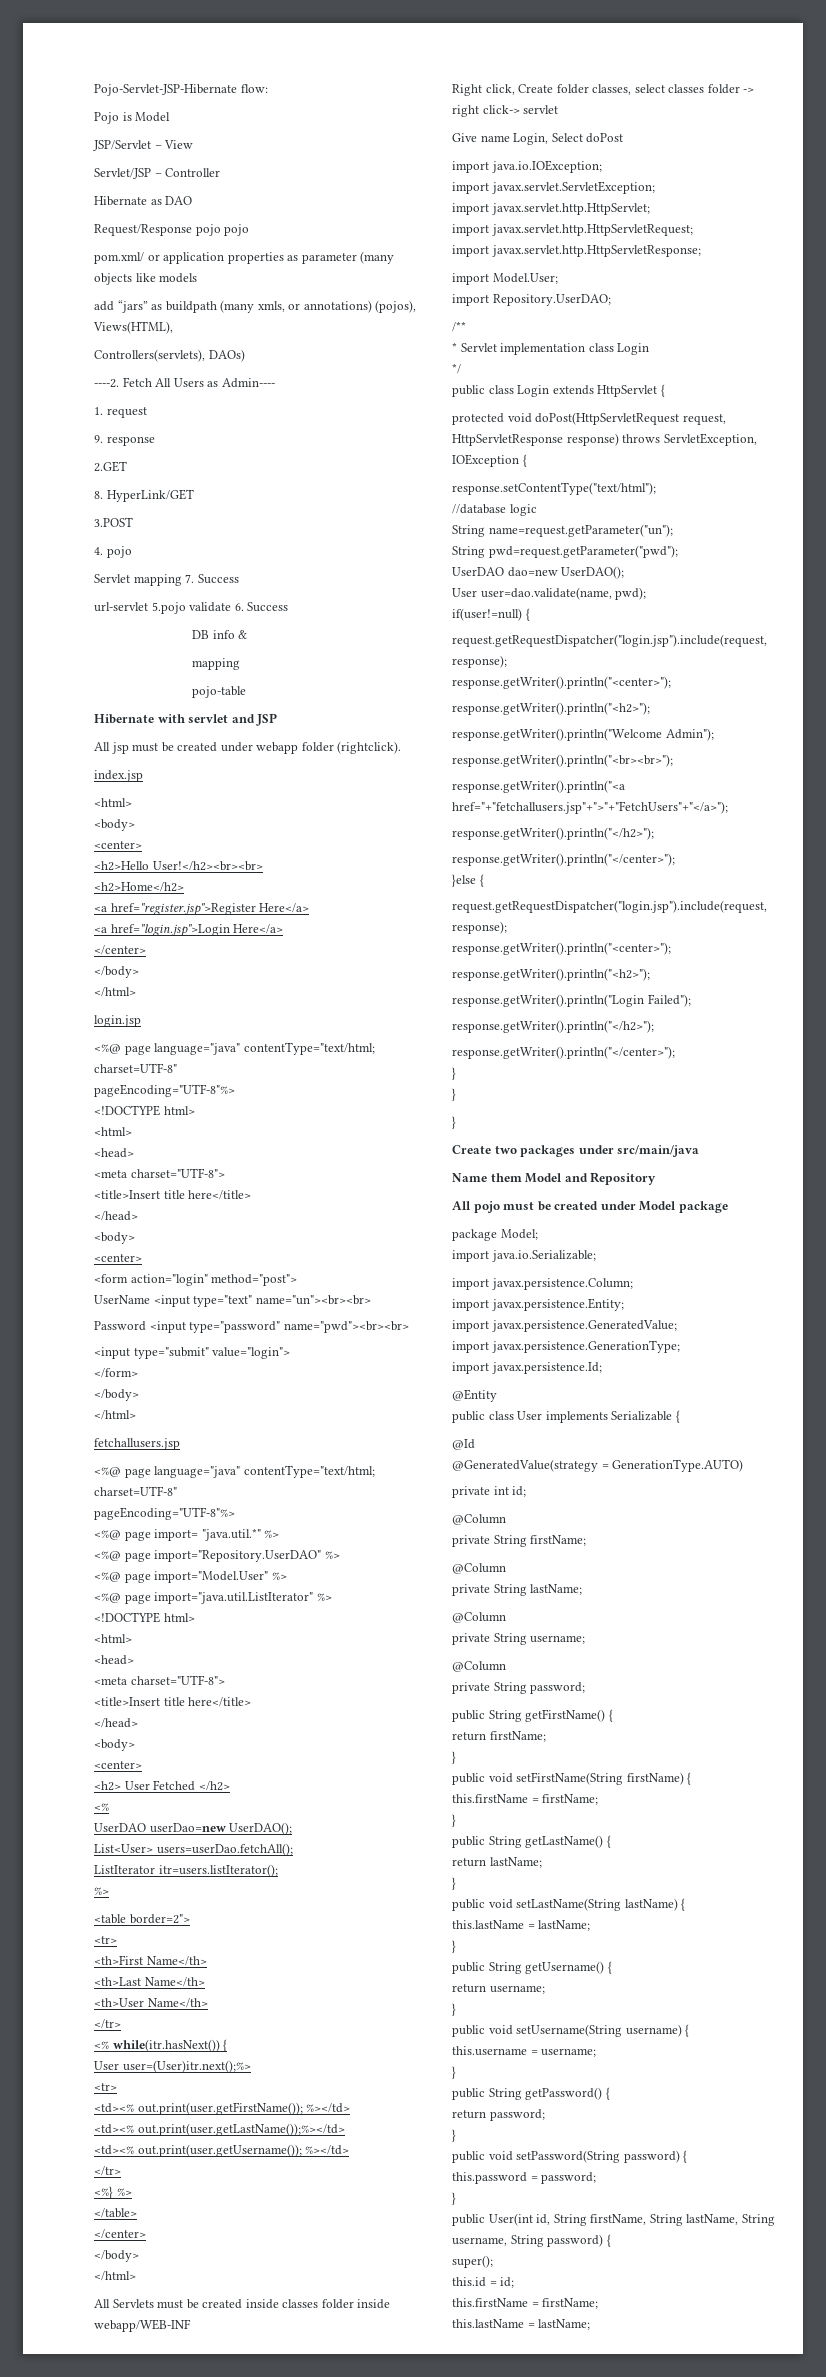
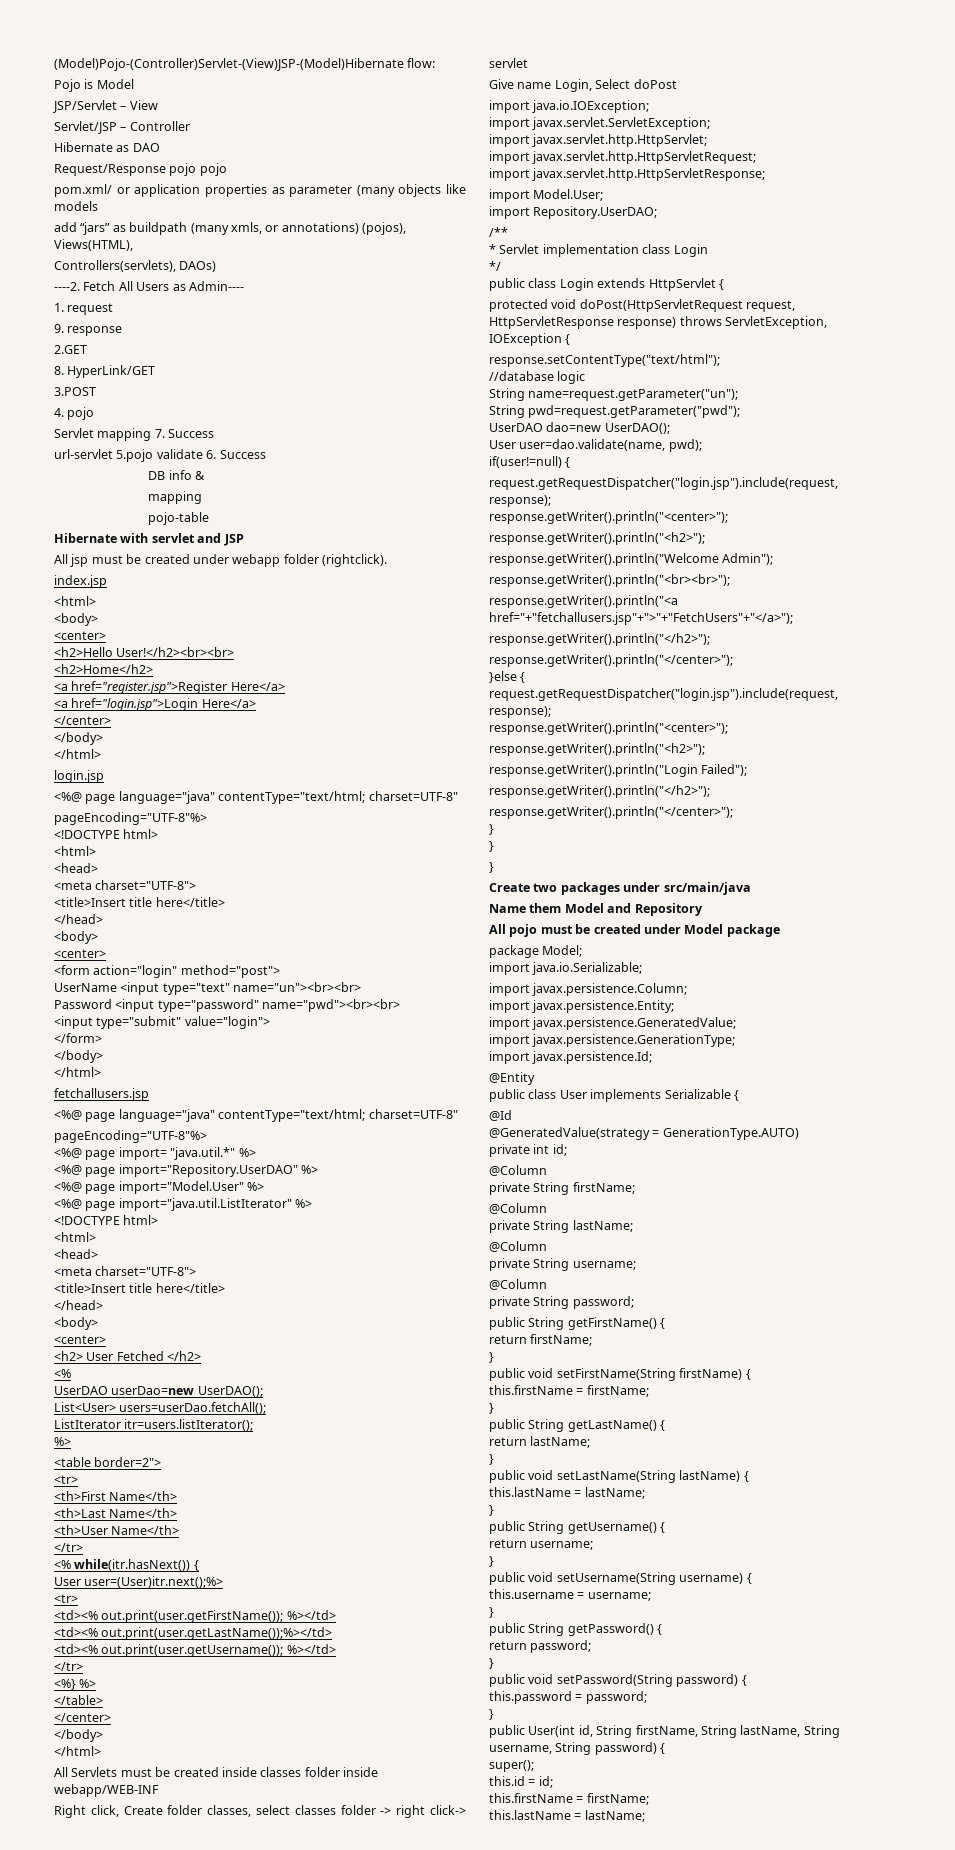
[94,84,237,96] Pojo-Servlet-JSP-Hibernate -> [54,58,404,71] (Model)Pojo-(Controller)Servlet-(View)JSP-(Model)Hibernate

